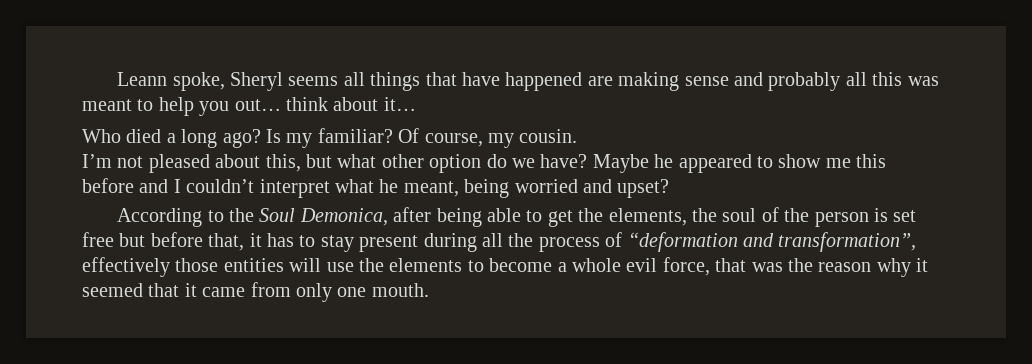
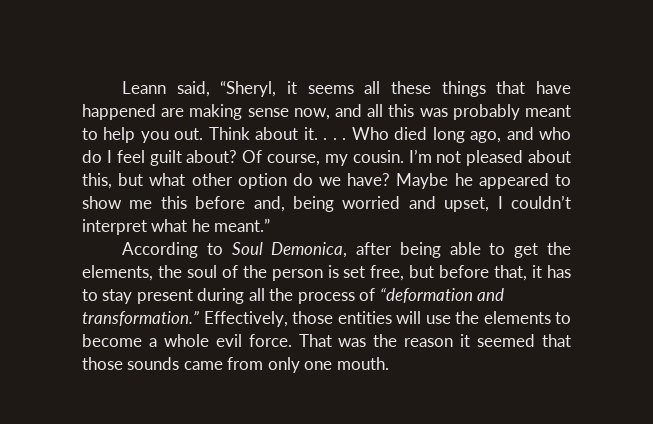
[172,72,284,91] spoke, Sheryl -> [176,81,298,97] said, “Sheryl, it
(365, 79) none -> [391,81,432,94] these
[734,72,841,91] and probably -> [293,104,363,120] now, and
(939, 81) none -> [452,104,520,120] probably
[234,97,416,111] [82,128,393,148] out… think about it… // Who died a long ago? Is my familiar? -> [174,127,571,143] [82,150,238,166] out. Think about it. . . . Who died long ago, and who do I feel guilt about?
(578, 136) // -> (404, 156) none
[139,179,169,193] and -> [253,196,490,212] and, being worried and upset,
[403,179,670,198] meant, being worried and upset? -> [214,218,271,232] meant.”
[229,208,255,222] the -> (223, 249) none
[82,232,114,247] free -> [370,265,405,281] free,
[778,232,917,252] [82,257,170,277] transformation”, effectively -> [82,311,288,327] transformation.” Effectively,
[662,257,747,276] force, that -> [248,334,332,347] force. That
[876,258,911,277] why -> (454, 342) none
[184,283,197,297] it -> [82,357,180,370] those sounds

